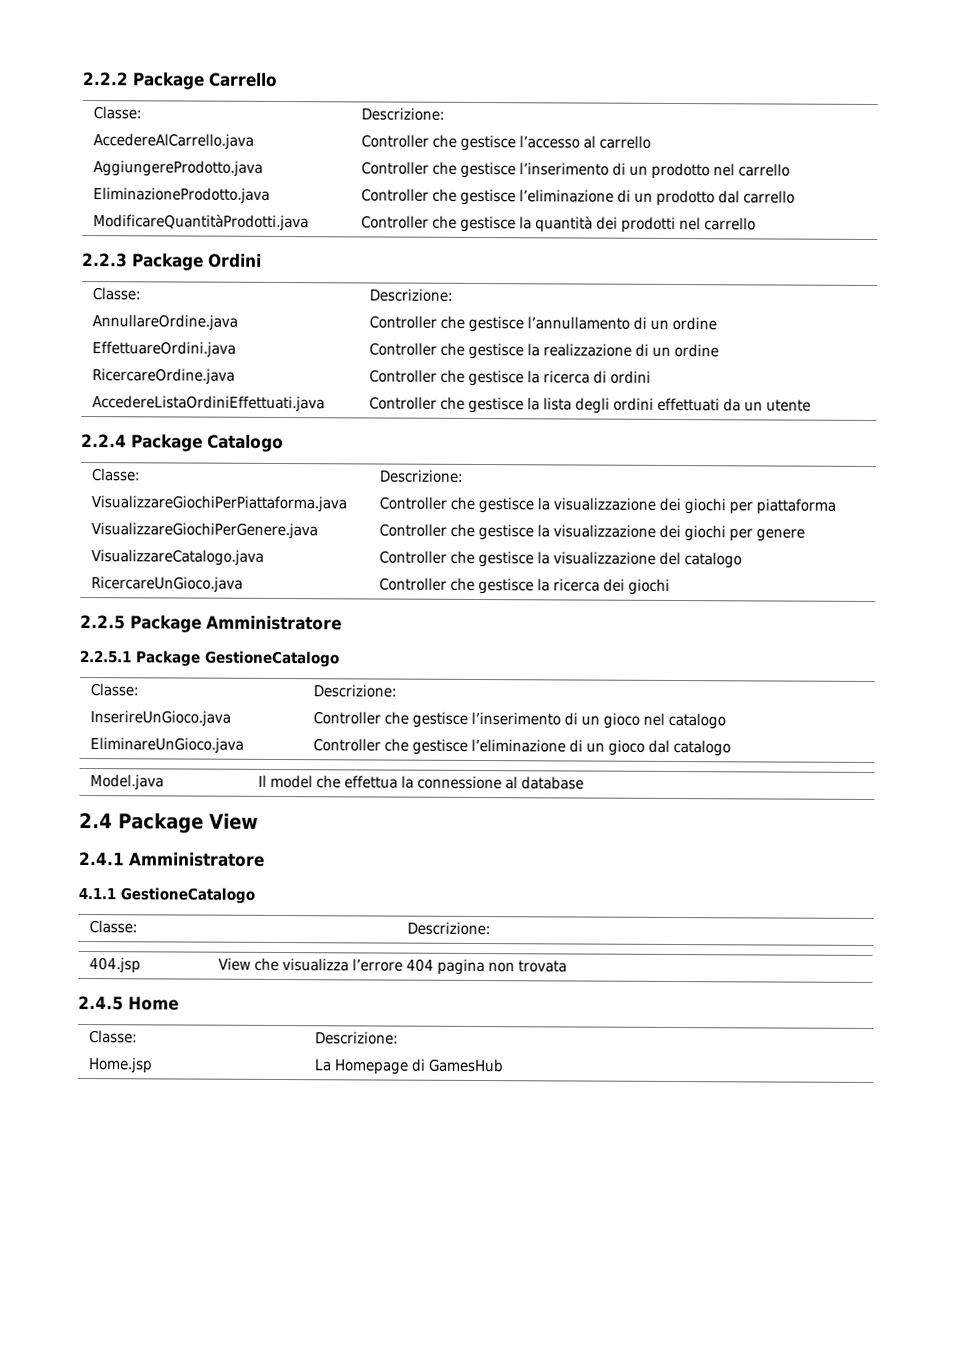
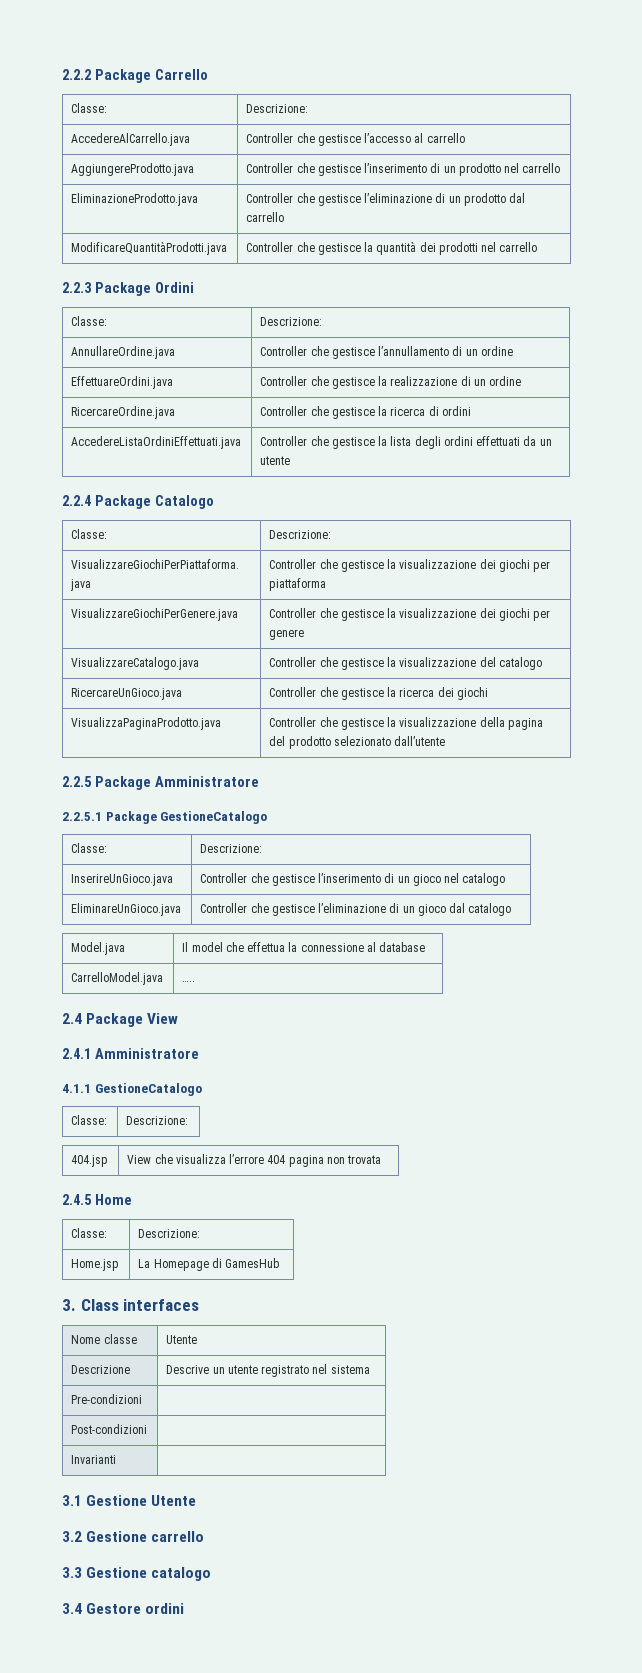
(670, 586) none -> [71,717,222,730] [269,717,543,730] [269,736,446,749] // VisualizzaPaginaProdotto.java | Controller che gestisce la visualizzazione della pagina del prodotto selezionato dall’utente
(584, 783) none -> [71,972,164,985] [182,981,196,982] // CarrelloModel.java | …..
(504, 1065) none -> [62,1299,200,1311] [71,1334,137,1344] [166,1335,198,1344] [71,1365,131,1374] [166,1364,370,1377] [71,1394,143,1404] [71,1424,148,1434] [71,1455,117,1464] [62,1495,197,1506] [62,1531,205,1542] [62,1567,212,1581] [62,1603,185,1614] // 3. Class interfaces // Nome classe | Utente // Descrizione | Descrive un utente registrato nel sistema // Pre-condizioni | // Post-condizioni | // Invarianti | // 3.1 Gestione Utente // 3.2 Gestione carrello // 3.3 Gestione catalogo // 3.4 Gestore ordini

